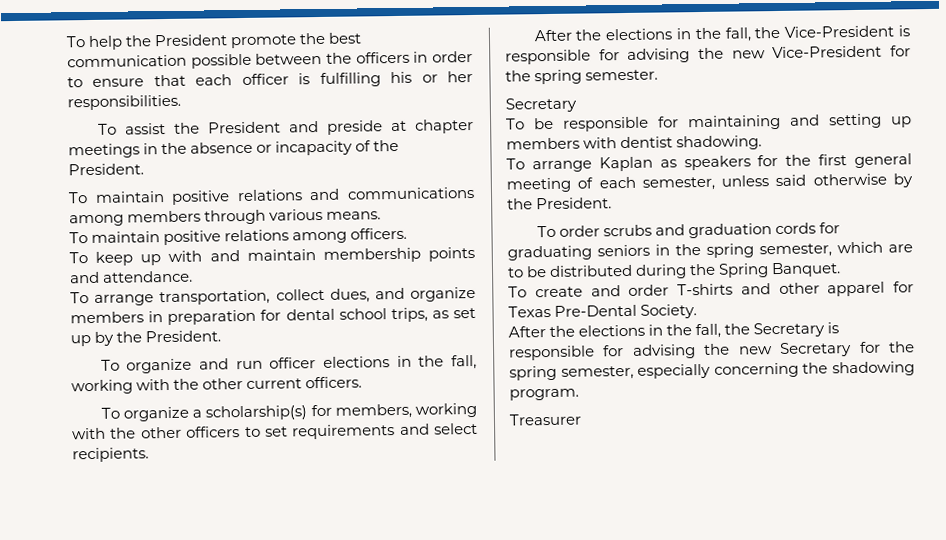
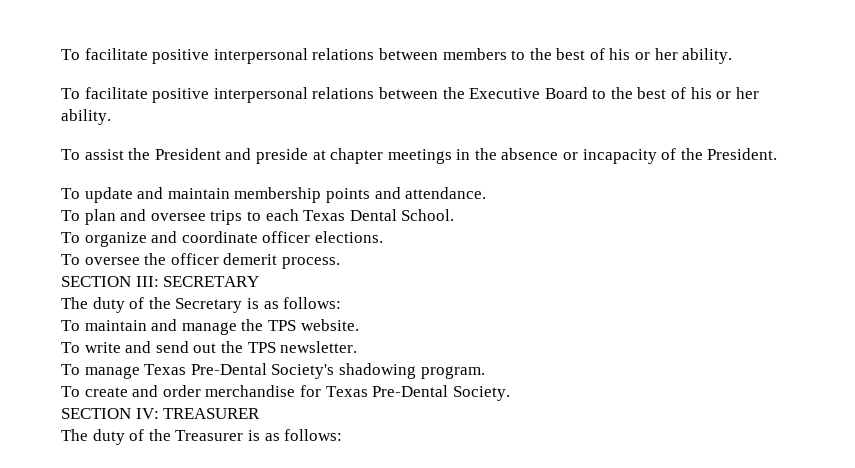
[66,32,363,51] [67,50,474,69] [67,70,474,88] [67,94,181,111] To help the President promote the best communication possible between the officers in order to ensure that each officer is fulfilling his or her responsibilities. -> [61,48,733,64] [61,87,759,103] [61,109,111,125] To facilitate positive interpersonal relations between members to the best of his or her ability. // To facilitate positive interpersonal relations between the Executive Board to the best of his or her ability.
[94,186,475,205] [69,208,382,227] [69,227,408,246] [69,250,203,266] maintain positive relations and communications among members through various means. // To maintain positive relations among officers. // To keep up with -> [84,187,133,203] update
[94,286,477,306] [70,307,476,326] [70,330,222,347] [100,354,477,374] [71,376,363,395] [100,402,477,422] [72,422,478,440] [72,447,149,463] [533,25,910,42] [505,45,911,65] [505,69,659,85] [505,97,577,113] [506,113,912,132] [506,135,763,151] [506,153,912,173] [506,173,913,193] [507,197,613,210] [536,222,840,239] [507,241,913,261] [507,262,842,279] arrange transportation, collect dues, and organize members in preparation for dental school trips, as set up by the President. // To organize and run officer elections in the fall, working with the other current officers. // To organize a scholarship(s) for members, working with the other officers to set requirements and select recipients. // After the elections in the fall, the Vice-President is responsible for advising the new Vice-President for the spring semester. // Secretary // To be responsible for maintaining and setting up members with dentist shadowing. // To arrange Kaplan as speakers for the first general meeting of each semester, unless said otherwise by the President. // To order scrubs and graduation cords for graduating seniors in the spring semester, which are to be distributed during the Spring Banquet. -> [84,209,455,225] [61,231,383,247] [61,253,340,269] [61,276,260,287] [61,297,342,313] [61,319,359,335] [61,341,358,353] [61,363,485,379] plan and oversee trips to each Texas Dental School. // To organize and coordinate officer elections. // To oversee the officer demerit process. // SECTION III: SECRETARY // The duty of the Secretary is as follows: // To maintain and manage the TPS website. // To write and send out the TPS newsletter. // To manage Texas Pre-Dental Society's shadowing program.
[677,281,886,297] T-shirts and other apparel -> [205,385,296,397] merchandise
[508,322,840,339] [509,341,915,361] [509,361,915,381] [509,388,579,401] [509,413,582,426] After the elections in the fall, the Secretary is responsible for advising the new Secretary for the spring semester, especially concerning the shadowing program. // Treasurer -> [61,408,261,419] [61,429,343,445] SECTION IV: TREASURER // The duty of the Treasurer is as follows:

